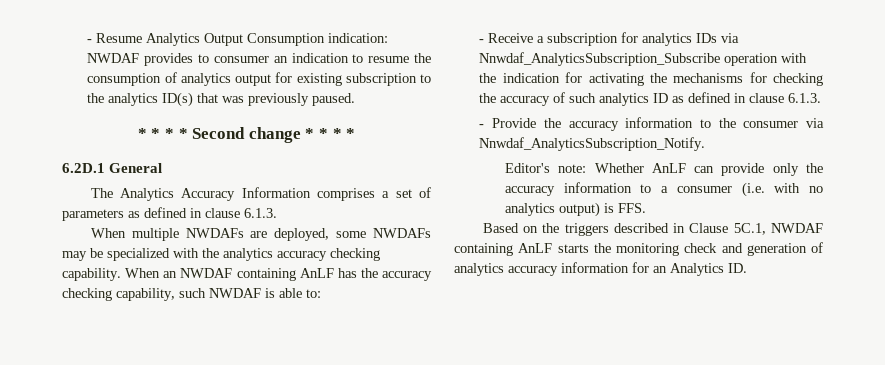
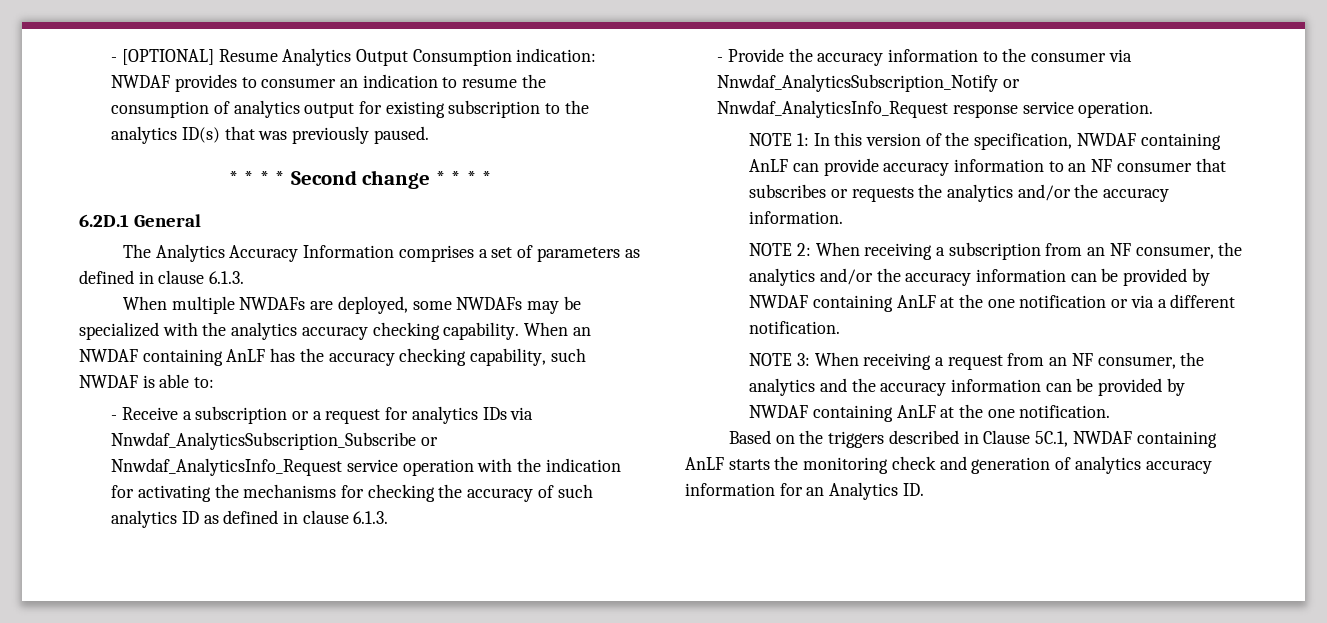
[87,39,93,43] - -> [111,49,214,65] - [OPTIONAL]
(619, 39) none -> [291,409,381,424] or a request
(721, 59) none -> [420,437,438,446] [111,458,398,476] or Nnwdaf_AnalyticsInfo_Request service
[479,137,706,151] [504,163,823,176] [504,182,823,197] [504,202,646,217] Nnwdaf_AnalyticsSubscription_Notify. // Editor's note: Whether AnLF can provide only the accuracy information to a consumer (i.e. with no analytics output) is FFS. -> [717,74,1020,92] [717,100,1154,118] [749,132,1221,150] [749,158,1226,176] [749,184,1170,202] [749,211,844,224] [749,242,1243,260] [749,268,1210,286] [749,294,1236,312] [749,321,841,334] [749,352,1205,370] [749,378,1185,396] [749,404,1111,422] Nnwdaf_AnalyticsSubscription_Notify or Nnwdaf_AnalyticsInfo_Request response service operation. // NOTE 1: In this version of the specification, NWDAF containing AnLF can provide accuracy information to an NF consumer that subscribes or requests the analytics and/or the accuracy information. // NOTE 2: When receiving a subscription from an NF consumer, the analytics and/or the accuracy information can be provided by NWDAF containing AnLF at the one notification or via a different notification. // NOTE 3: When receiving a request from an NF consumer, the analytics and the accuracy information can be provided by NWDAF containing AnLF at the one notification.

